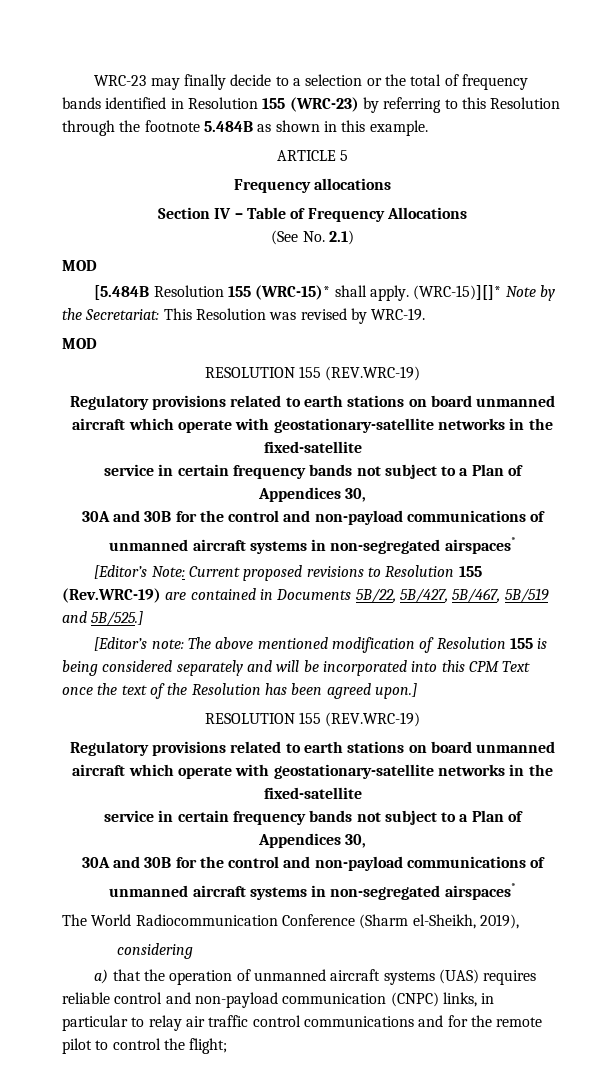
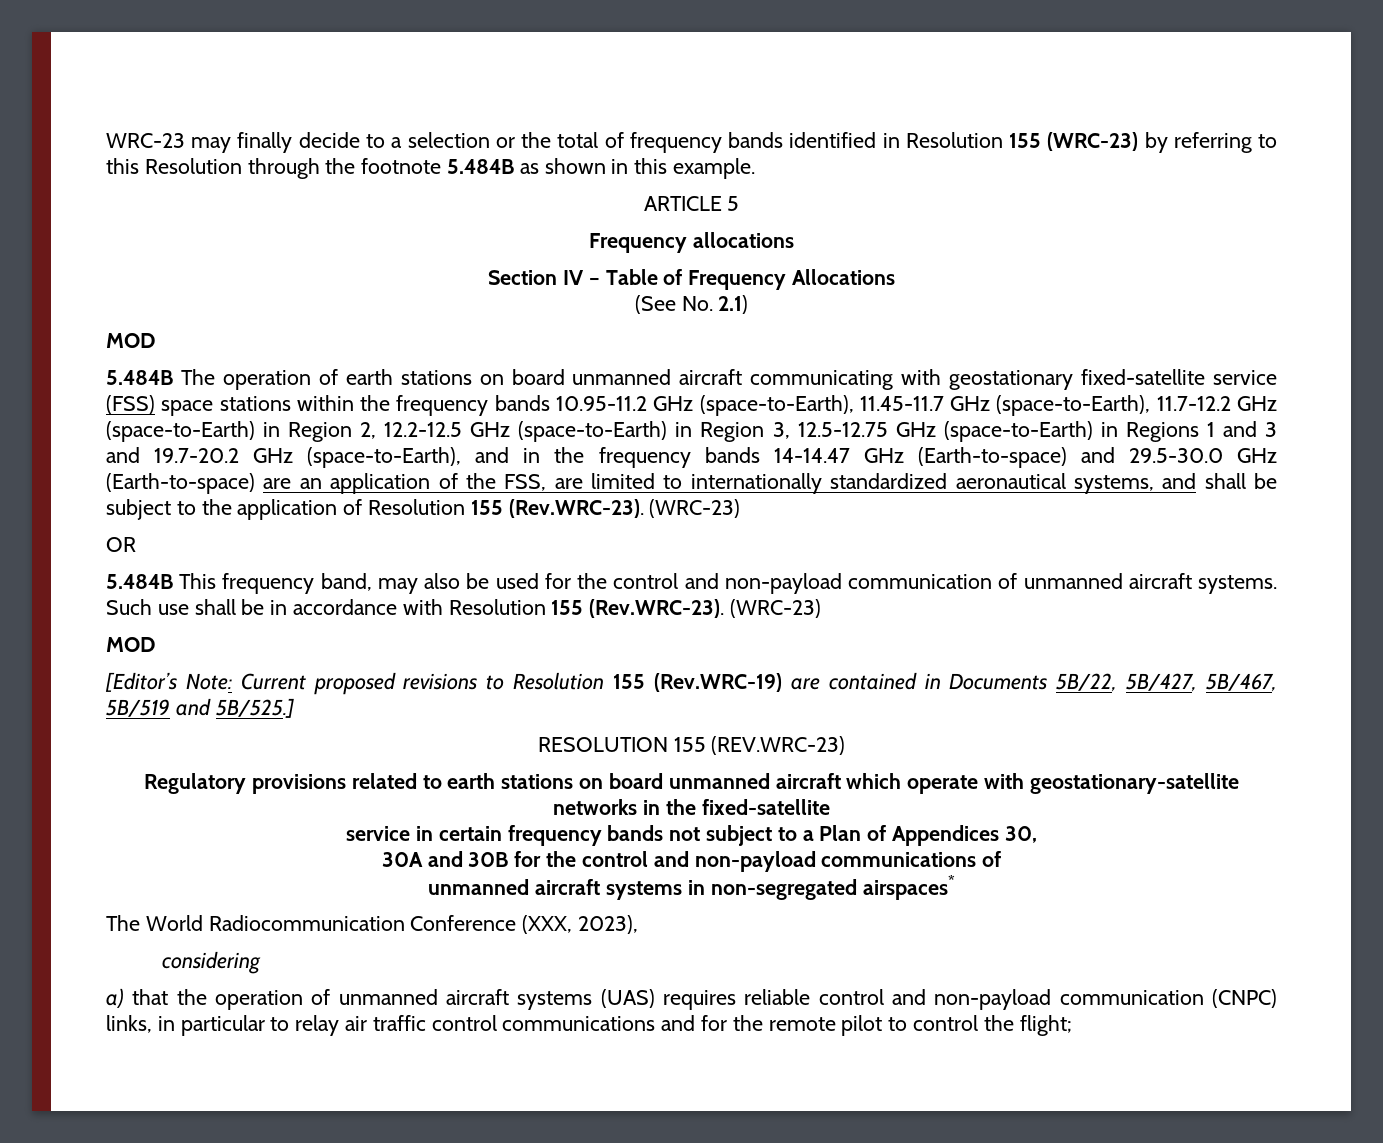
[94,285,555,301] [62,308,426,324] [62,338,97,349] [204,366,421,381] [69,395,556,410] [72,418,553,433] [263,441,362,453] [103,464,524,479] [257,487,367,502] [81,510,546,525] [109,537,516,554] [5.484B Resolution 155 (WRC-15)* shall apply. (WRC-15)][]* Note by the Secretariat: This Resolution was revised by WRC-19. // MOD // RESOLUTION 155 (REV.WRC-19) // Regulatory provisions related to earth stations on board unmanned aircraft which operate with geostationary-satellite networks in the fixed-satellite // service in certain frequency bands not subject to a Plan of Appendices 30, // 30A and 30B for the control and non-payload communications of // unmanned aircraft systems in non-segregated airspaces* -> [106,369,1278,390] [106,395,1277,416] [106,421,1277,442] [106,447,1277,468] [106,473,1277,494] [106,499,741,520] [106,537,136,552] [106,573,1278,594] [106,599,822,618] [106,637,155,652] 5.484B The operation of earth stations on board unmanned aircraft communicating with geostationary fixed-satellite service (FSS) space stations within the frequency bands 10.95-11.2 GHz (space-to-Earth), 11.45-11.7 GHz (space-to-Earth), 11.7-12.2 GHz (space-to-Earth) in Region 2, 12.2-12.5 GHz (space-to-Earth) in Region 3, 12.5-12.75 GHz (space-to-Earth) in Regions 1 and 3 and 19.7-20.2 GHz (space-to-Earth), and in the frequency bands 14-14.47 GHz (Earth-to-space) and 29.5-30.0 GHz (Earth-to-space) are an application of the FSS, are limited to internationally standardized aeronautical systems, and shall be subject to the application of Resolution 155 (Rev.WRC-23). (WRC-23) // OR // 5.484B This frequency band, may also be used for the control and non-payload communication of unmanned aircraft systems. Such use shall be in accordance with Resolution 155 (Rev.WRC-23). (WRC-23) // MOD
[94,637,548,653] [62,660,531,676] [62,683,417,699] [204,712,421,727] // [Editor’s note: The above mentioned modification of Resolution 155 is being considered separately and will be incorporated into this CPM Text once the text of the Resolution has been agreed upon.] // RESOLUTION 155 (REV.WRC-19) -> [537,736,846,755] // RESOLUTION 155 (REV.WRC-23)
[359,914,519,929] (Sharm el-Sheikh, 2019), -> [522,915,639,934] (XXX, 2023),

